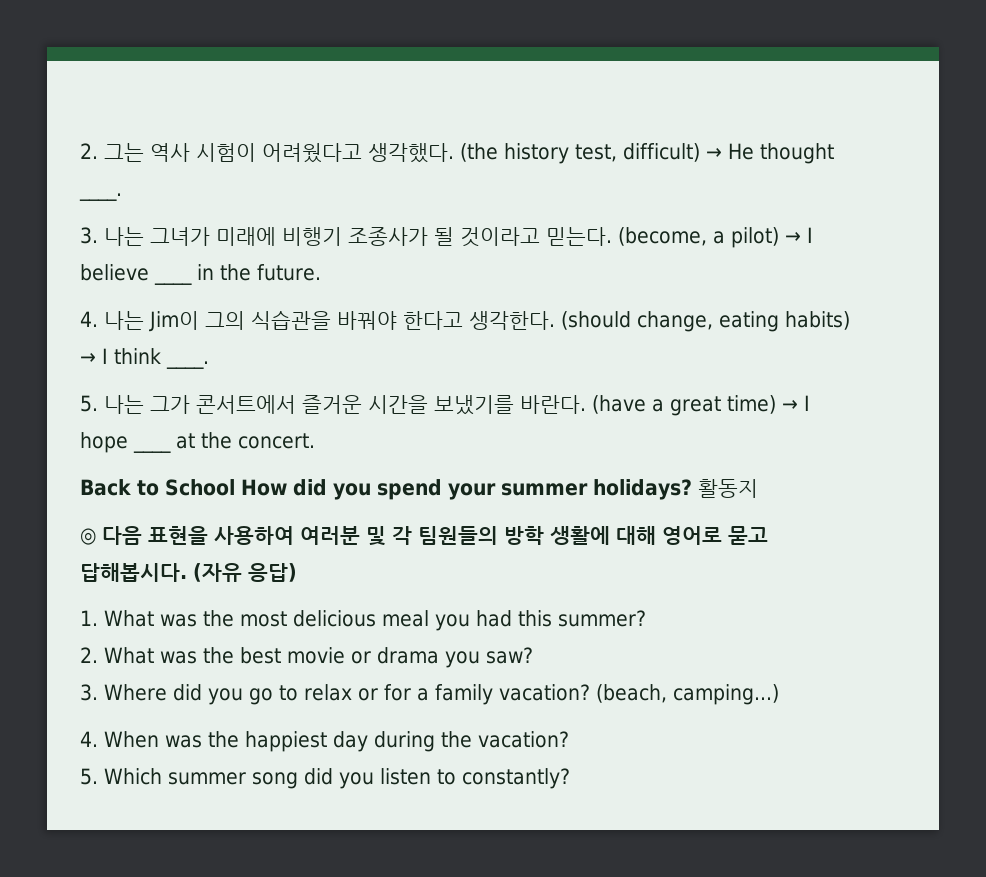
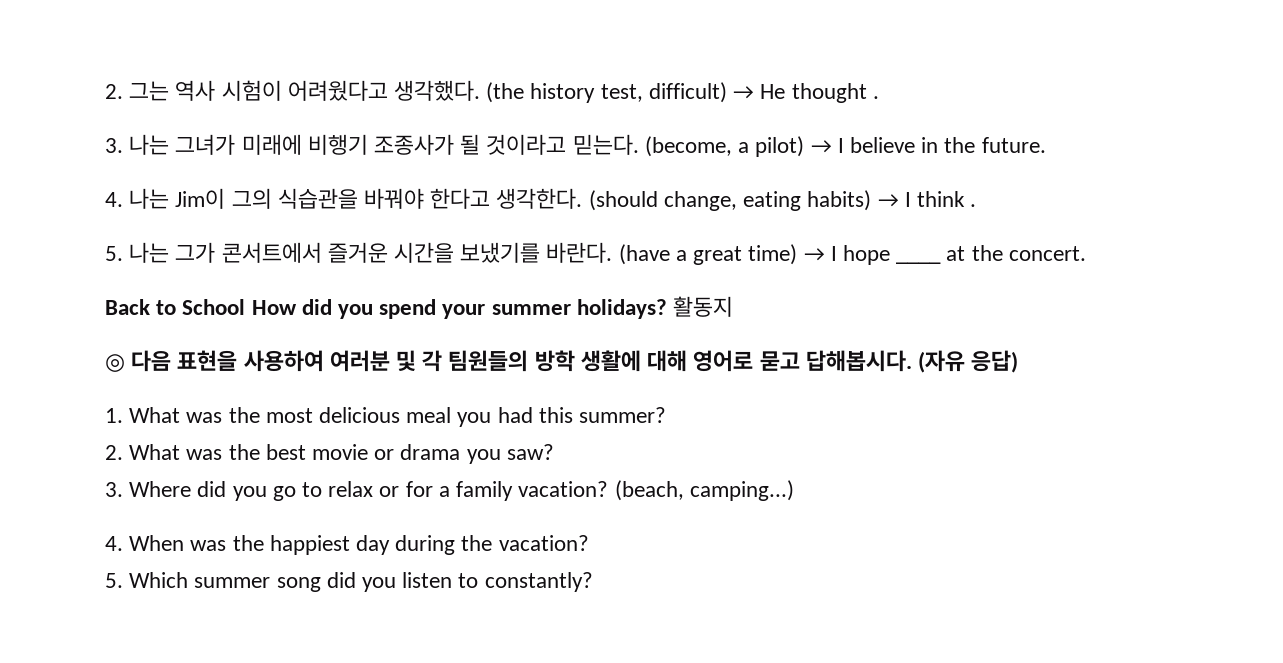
[79,193,122,201] ____. -> [872,96,879,99] .
[154,280,192,285] ____ -> (915, 145) none
[166,361,209,369] ____. -> [970,204,977,207] .

